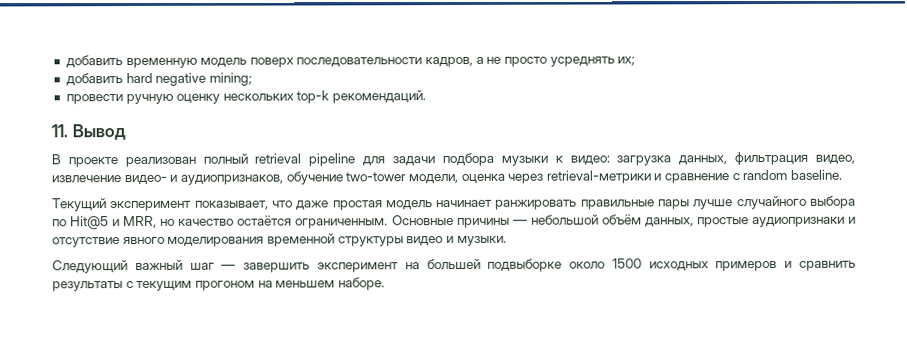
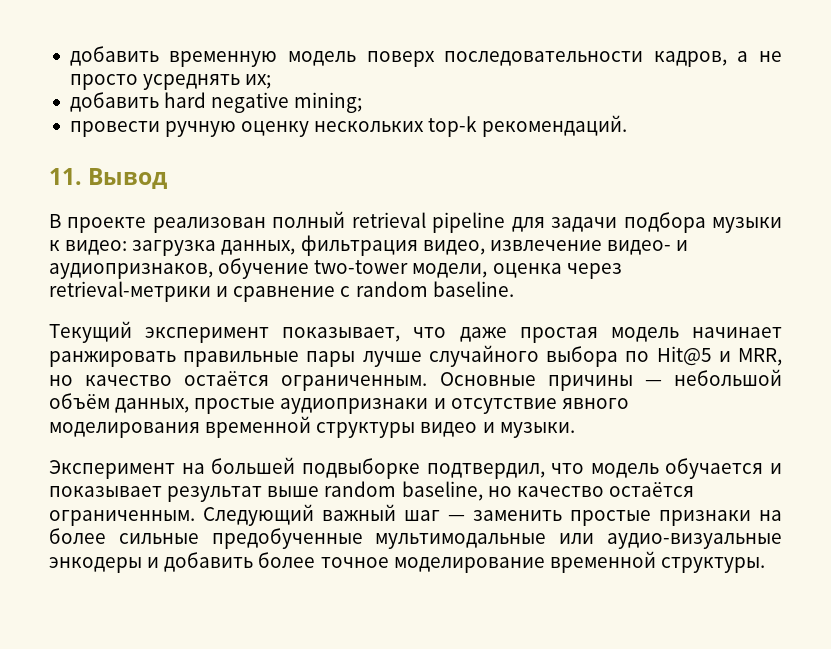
[52,258,857,274] [52,277,385,292] Следующий важный шаг — завершить эксперимент на большей подвыборке около 1500 исходных примеров и сравнить результаты с текущим прогоном на меньшем наборе. -> [49,457,782,479] [49,481,694,502] [49,504,782,526] [49,528,782,549] [49,551,765,573] Эксперимент на большей подвыборке подтвердил, что модель обучается и показывает результат выше random baseline, но качество остаётся ограниченным. Следующий важный шаг — заменить простые признаки на более сильные предобученные мультимодальные или аудио-визуальные энкодеры и добавить более точное моделирование временной структуры.

